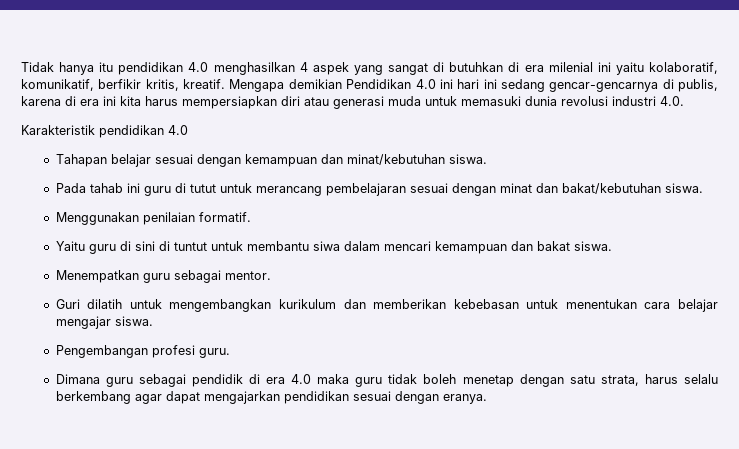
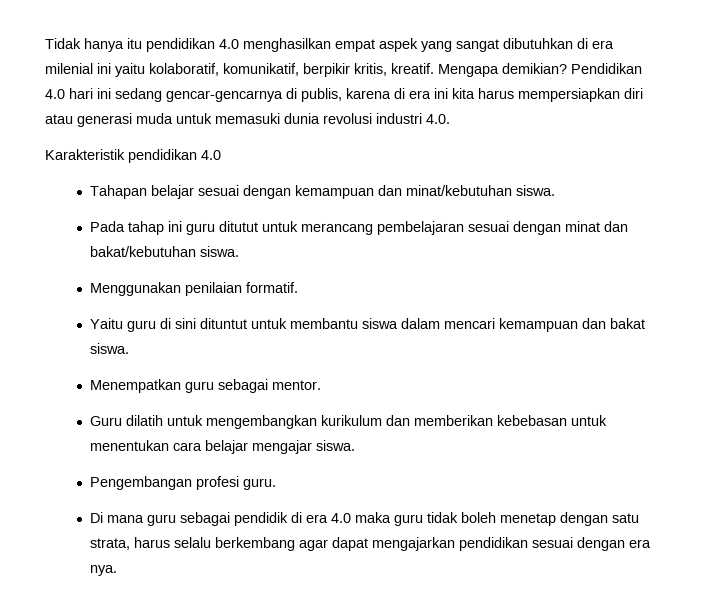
[299,62,308,72] 4 -> [335,39,375,52] empat
[433,62,504,72] di butuhkan -> [503,38,573,49] dibutuhkan
[98,79,142,89] berfikir -> [303,63,350,77] berpikir
[288,79,342,89] demikian -> [502,63,567,74] demikian?
[439,79,453,89] ini -> (65, 94) none
[89,183,123,193] tahab -> [127,221,164,235] tahap
[174,183,216,193] di tutut -> [218,221,258,232] ditutut
[158,241,207,251] di tuntut -> [199,318,247,329] dituntut
[312,241,340,251] siwa -> [361,318,398,329] siswa
[55,299,80,309] Guri -> [89,416,122,426] Guru
[55,374,100,384] Dimana -> [89,512,144,523] Di mana
[442,394,487,404] eranya. -> [628,539,651,548] [89,565,117,576] era nya.

